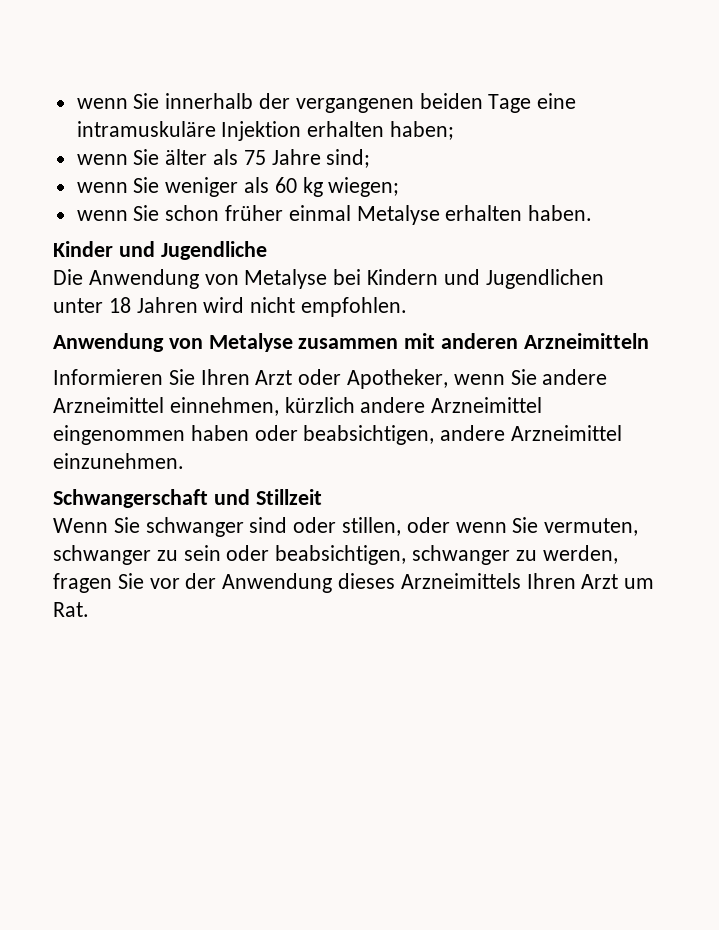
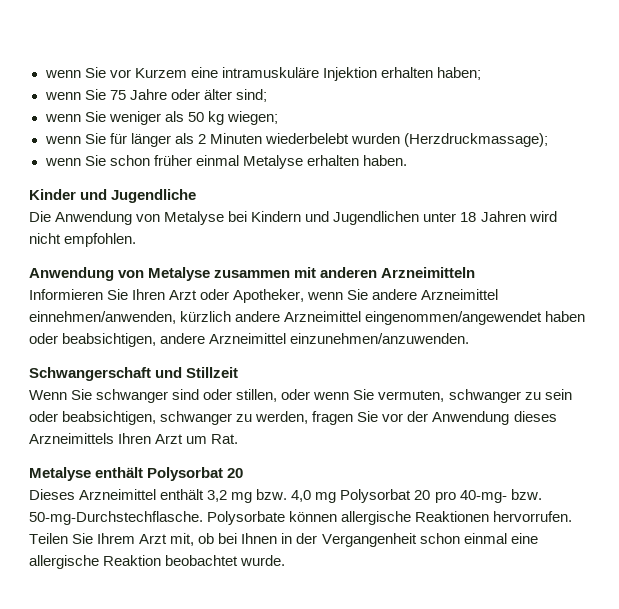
[76,93,532,113] wenn Sie innerhalb der vergangenen beiden Tage -> [44,67,187,78] wenn Sie vor Kurzem
[165,149,321,165] älter als 75 Jahre -> [109,89,232,100] 75 Jahre oder älter
[274,177,297,193] 60 -> [187,112,204,122] 50
(400, 187) none -> [44,133,548,147] // wenn Sie für länger als 2 Minuten wiederbelebt wurden (Herzdruckmassage);
[169,397,279,416] einnehmen, -> [29,311,176,324] einnehmen/anwenden,
[53,425,185,445] eingenommen -> [365,311,543,325] eingenommen/angewendet
[53,453,184,469] einzunehmen. -> [290,333,470,344] einzunehmen/anzuwenden.
(89, 609) none -> [29,467,244,481] [29,489,542,503] [29,511,573,525] [29,533,538,547] [29,555,286,569] // Metalyse enthält Polysorbat 20 // Dieses Arzneimittel enthält 3,2 mg bzw. 4,0 mg Polysorbat 20 pro 40-mg- bzw. 50-mg-Durchstechflasche. Polysorbate können allergische Reaktionen hervorrufen. Teilen Sie Ihrem Arzt mit, ob bei Ihnen in der Vergangenheit schon einmal eine allergische Reaktion beobachtet wurde.

